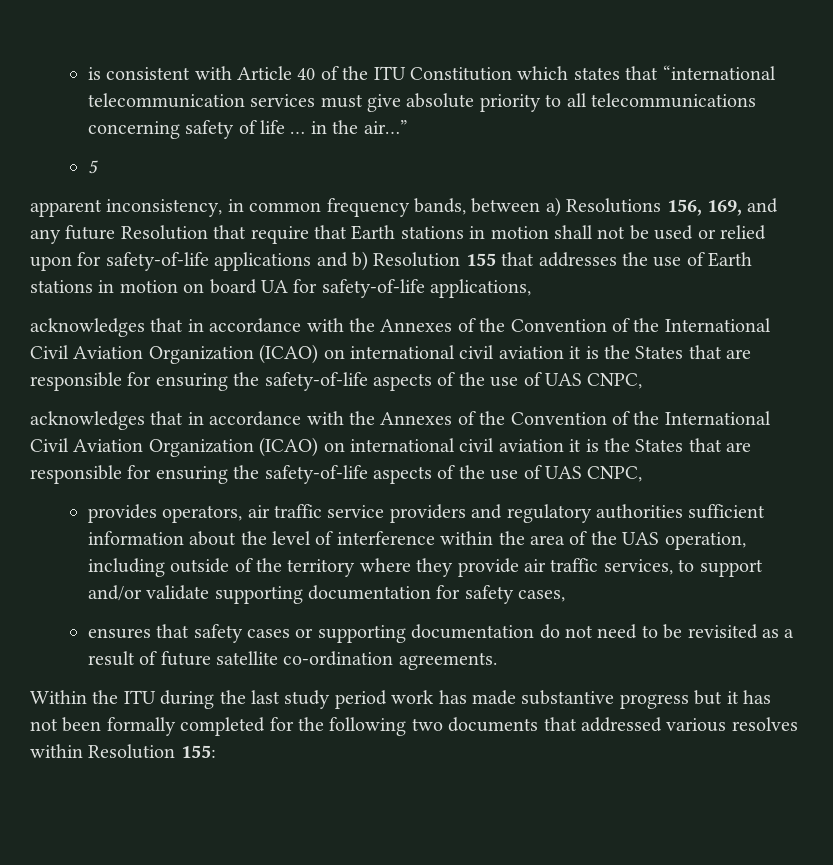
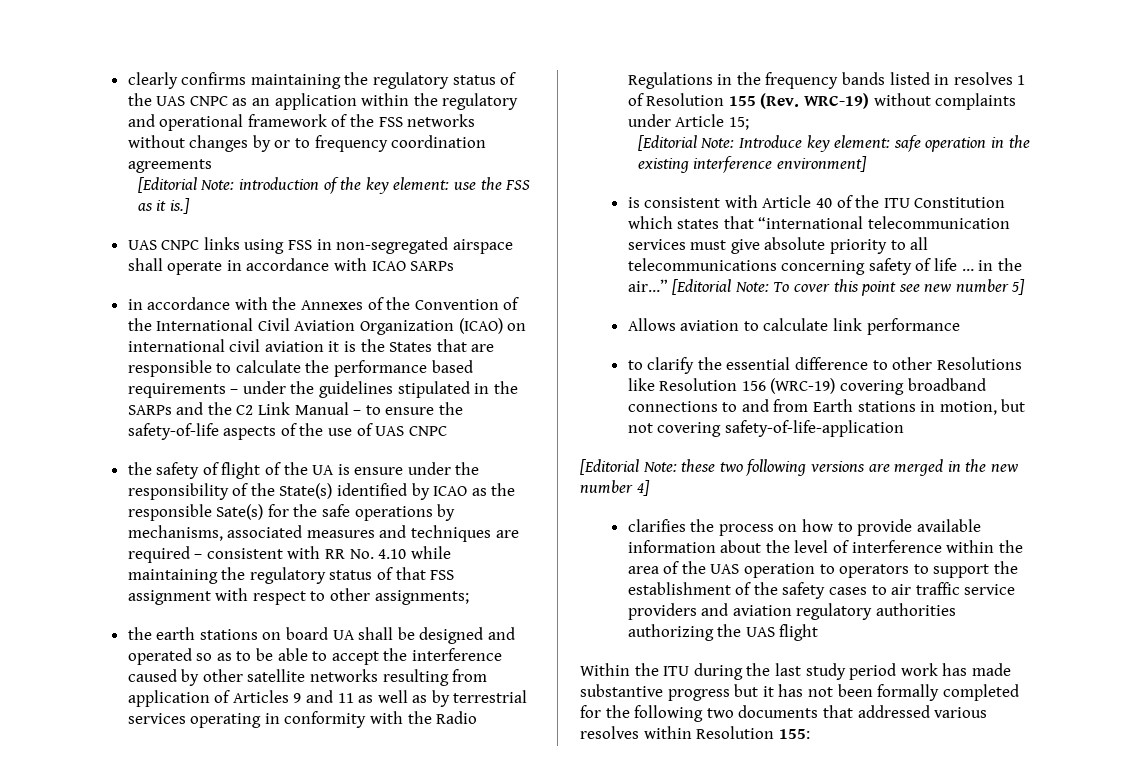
(87, 73) none -> [127,72,517,89] [127,93,519,110] [127,114,476,131] [127,135,487,152] [127,159,212,173] [137,177,531,194] [137,198,190,214] [127,237,513,254] [127,258,455,275] [127,297,520,310] [127,318,527,335] [127,339,495,352] [127,360,473,377] [127,381,518,398] [127,402,463,415] [127,423,447,440] [127,462,480,479] [127,483,516,500] [127,504,456,521] [127,525,519,542] [127,546,451,563] [127,567,455,584] [127,588,469,605] [127,627,515,644] [127,648,502,665] [127,669,488,686] [127,690,528,707] [127,711,478,728] [627,72,1026,89] [627,93,1017,110] [627,114,749,130] [637,135,1030,152] [637,156,867,173] clearly confirms maintaining the regulatory status of the UAS CNPC as an application within the regulatory and operational framework of the FSS networks without changes by or to frequency coordination agreements // [Editorial Note: introduction of the key element: use the FSS as it is.] // UAS CNPC links using FSS in non-segregated airspace shall operate in accordance with ICAO SARPs // in accordance with the Annexes of the Convention of the International Civil Aviation Organization (ICAO) on international civil aviation it is the States that are responsible to calculate the performance based requirements – under the guidelines stipulated in the SARPs and the C2 Link Manual – to ensure the safety-of-life aspects of the use of UAS CNPC // the safety of flight of the UA is ensure under the responsibility of the State(s) identified by ICAO as the responsible Sate(s) for the safe operations by mechanisms, associated measures and techniques are required – consistent with RR No. 4.10 while maintaining the regulatory status of that FSS assignment with respect to other assignments; // the earth stations on board UA shall be designed and operated so as to be able to accept the interference caused by other satellite networks resulting from application of Articles 9 and 11 as well as by terrestrial services operating in conformity with the Radio Regulations in the frequency bands listed in resolves 1 of Resolution 155 (Rev. WRC-19) without complaints under Article 15; // [Editorial Note: Introduce key element: safe operation in the existing interference environment] //
[87,160,98,174] [30,197,779,217] [30,225,766,244] [30,251,753,271] [30,279,532,298] [30,318,771,337] [30,344,752,364] [30,372,643,391] [30,411,771,430] [30,437,752,457] [30,465,643,484] [87,504,766,523] // 5 // apparent inconsistency, in common frequency bands, between a) Resolutions 156, 169, and any future Resolution that require that Earth stations in motion shall not be used or relied upon for safety-of-life applications and b) Resolution 155 that addresses the use of Earth stations in motion on board UA for safety-of-life applications, // acknowledges that in accordance with the Annexes of the Convention of the International Civil Aviation Organization (ICAO) on international civil aviation it is the States that are responsible for ensuring the safety-of-life aspects of the use of UAS CNPC, // acknowledges that in accordance with the Annexes of the Convention of the International Civil Aviation Organization (ICAO) on international civil aviation it is the States that are responsible for ensuring the safety-of-life aspects of the use of UAS CNPC, // provides operators, air traffic service providers and regulatory authorities sufficient -> [672,279,1026,296] [627,318,960,335] [627,357,1022,374] [627,378,986,395] [627,399,1026,415] [627,420,904,437] [580,459,1018,476] [580,480,650,496] [627,519,981,536] [Editorial Note: To cover this point see new number 5] // Allows aviation to calculate link performance // to clarify the essential difference to other Resolutions like Resolution 156 (WRC-19) covering broadband connections to and from Earth stations in motion, but not covering safety-of-life-application // [Editorial Note: these two following versions are merged in the new number 4] // clarifies the process on how to provide available
[664,532,746,550] [87,558,763,577] [87,585,566,604] [87,624,795,643] [87,651,497,670] operation, including outside of the territory where they provide air traffic services, to support and/or validate supporting documentation for safety cases, // ensures that safety cases or supporting documentation do not need to be revisited as a result of future satellite co-ordination agreements. -> [743,561,1018,578] [627,582,1016,599] [627,603,956,620] [627,624,819,641] operation to operators to support the establishment of the safety cases to air traffic service providers and aviation regulatory authorities authorizing the UAS flight

